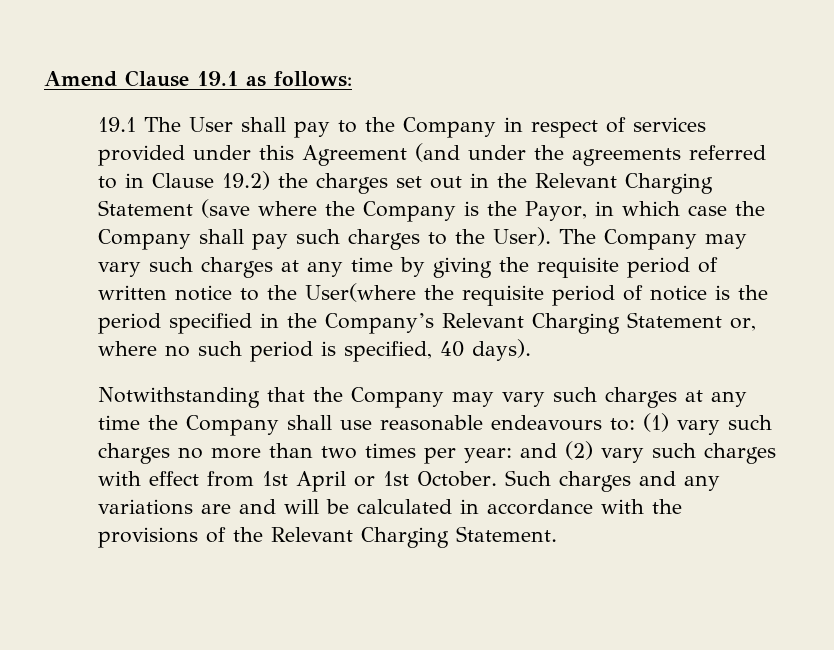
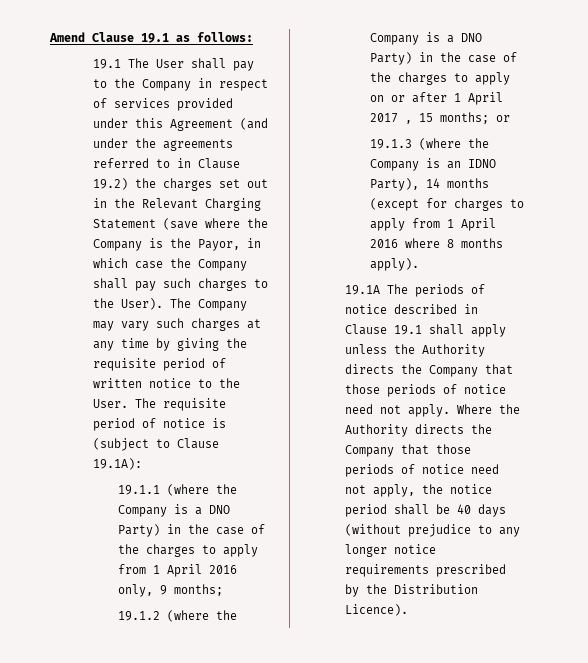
[305,283,455,302] User(where the -> [93,398,157,408] User. The
[738,285,769,300] [98,312,757,334] [98,339,532,362] [98,387,748,408] [98,413,773,436] [98,441,777,464] [98,470,721,492] [98,499,683,515] [98,526,558,548] the period specified in the Company’s Relevant Charging Statement or, where no such period is specified, 40 days). // Notwithstanding that the Company may vary such charges at any time the Company shall use reasonable endeavours to: (1) vary such charges no more than two times per year: and (2) vary such charges with effect from 1st April or 1st October. Such charges and any variations are and will be calculated in accordance with the provisions of the Relevant Charging Statement. -> [93,438,220,451] [93,458,143,470] [117,484,237,496] [117,504,230,517] [117,524,265,537] [117,544,258,557] [117,564,237,577] [117,584,223,597] [117,610,237,622] [369,32,482,45] [369,52,517,65] [369,72,510,85] [369,92,503,105] [369,112,510,124] [369,138,489,150] [369,158,496,171] [369,178,489,191] [369,198,524,211] [369,218,496,231] [369,238,503,248] [369,258,419,271] [345,284,486,297] [345,304,479,314] [345,324,507,337] [345,344,486,357] [345,364,514,377] [345,384,507,397] [345,404,521,417] [345,424,493,437] [345,444,472,457] [345,464,500,477] [345,484,493,497] [345,504,507,517] [345,524,521,537] [345,544,437,557] [345,564,507,577] [345,584,479,597] [345,604,409,616] (subject to Clause 19.1A): // 19.1.1 (where the Company is a DNO Party) in the case of the charges to apply from 1 April 2016 only, 9 months; // 19.1.2 (where the Company is a DNO Party) in the case of the charges to apply on or after 1 April 2017 , 15 months; or // 19.1.3 (where the Company is an IDNO Party), 14 months (except for charges to apply from 1 April 2016 where 8 months apply). // 19.1A The periods of notice described in Clause 19.1 shall apply unless the Authority directs the Company that those periods of notice need not apply. Where the Authority directs the Company that those periods of notice need not apply, the notice period shall be 40 days (without prejudice to any longer notice requirements prescribed by the Distribution Licence).

